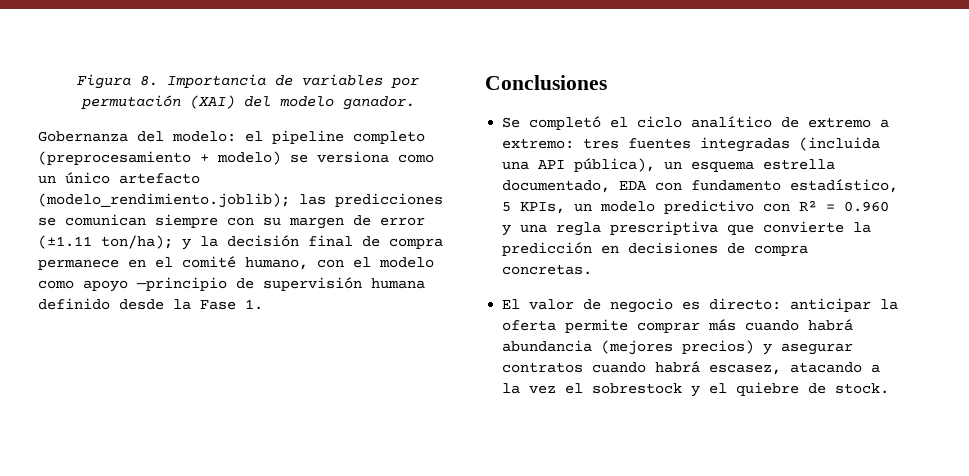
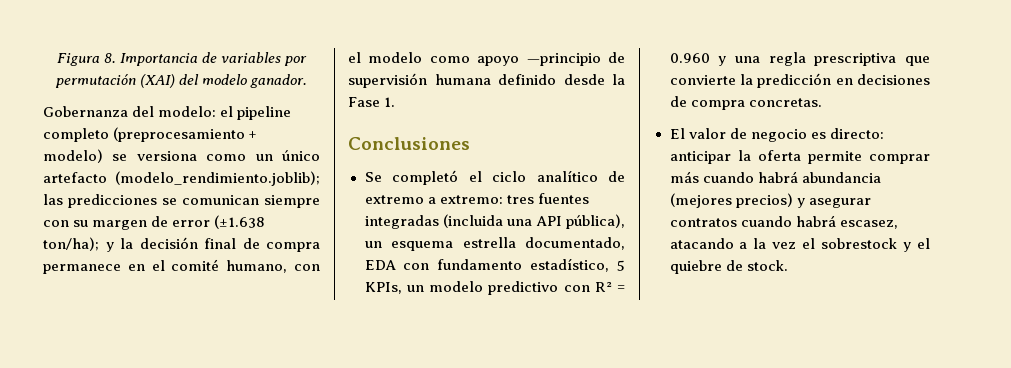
[38,235,92,249] (±1.11 -> [214,215,266,229] (±1.638

